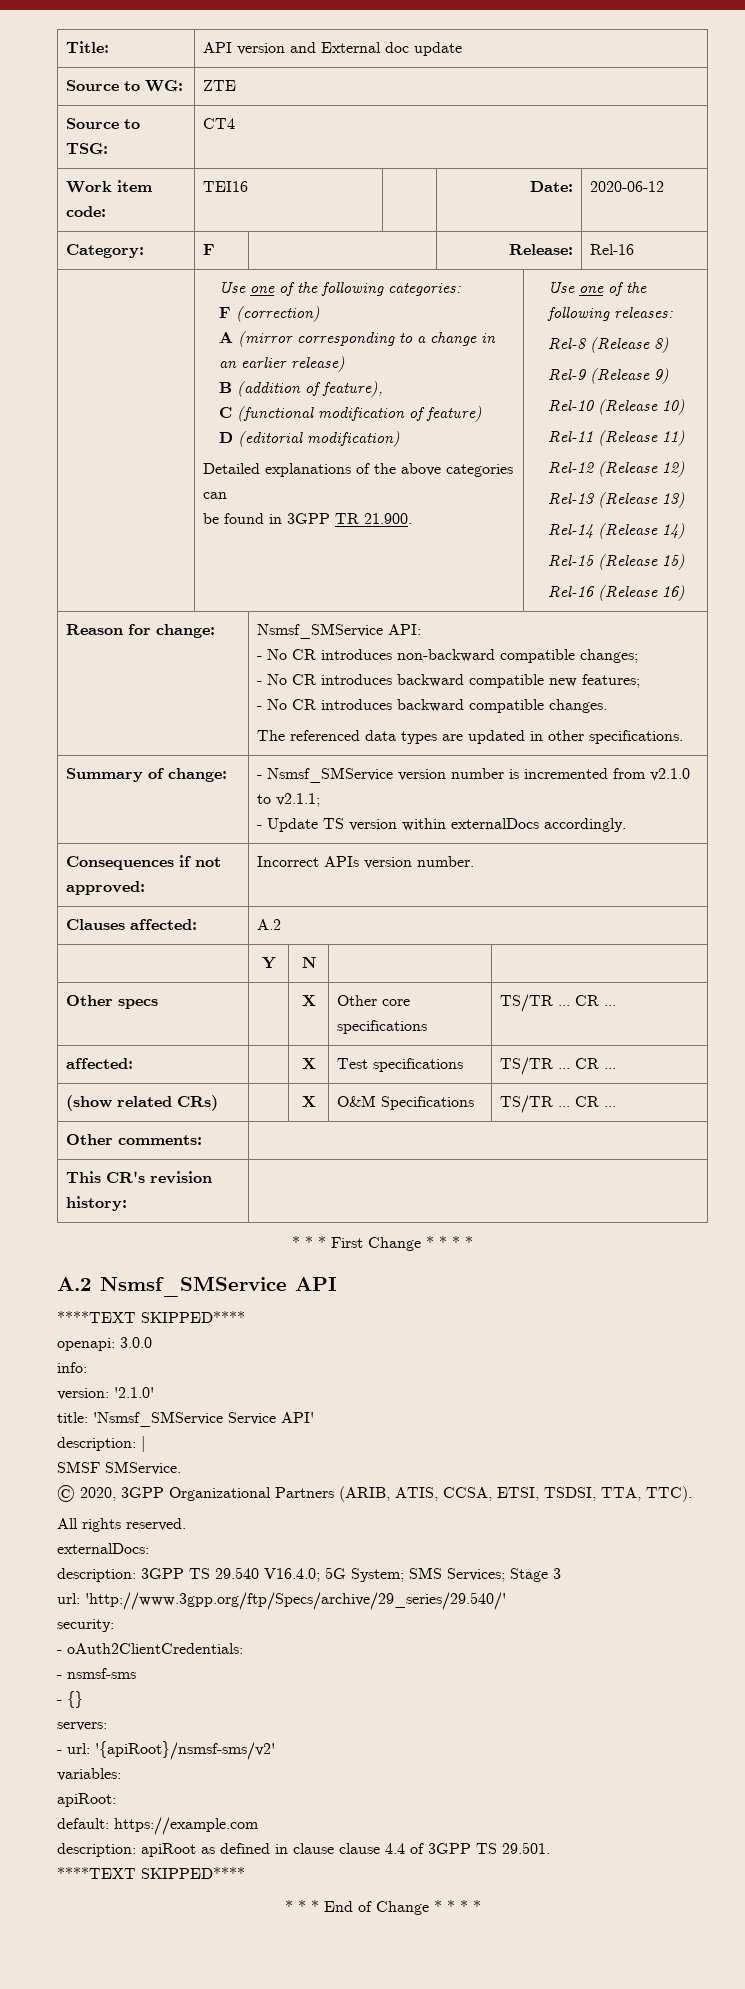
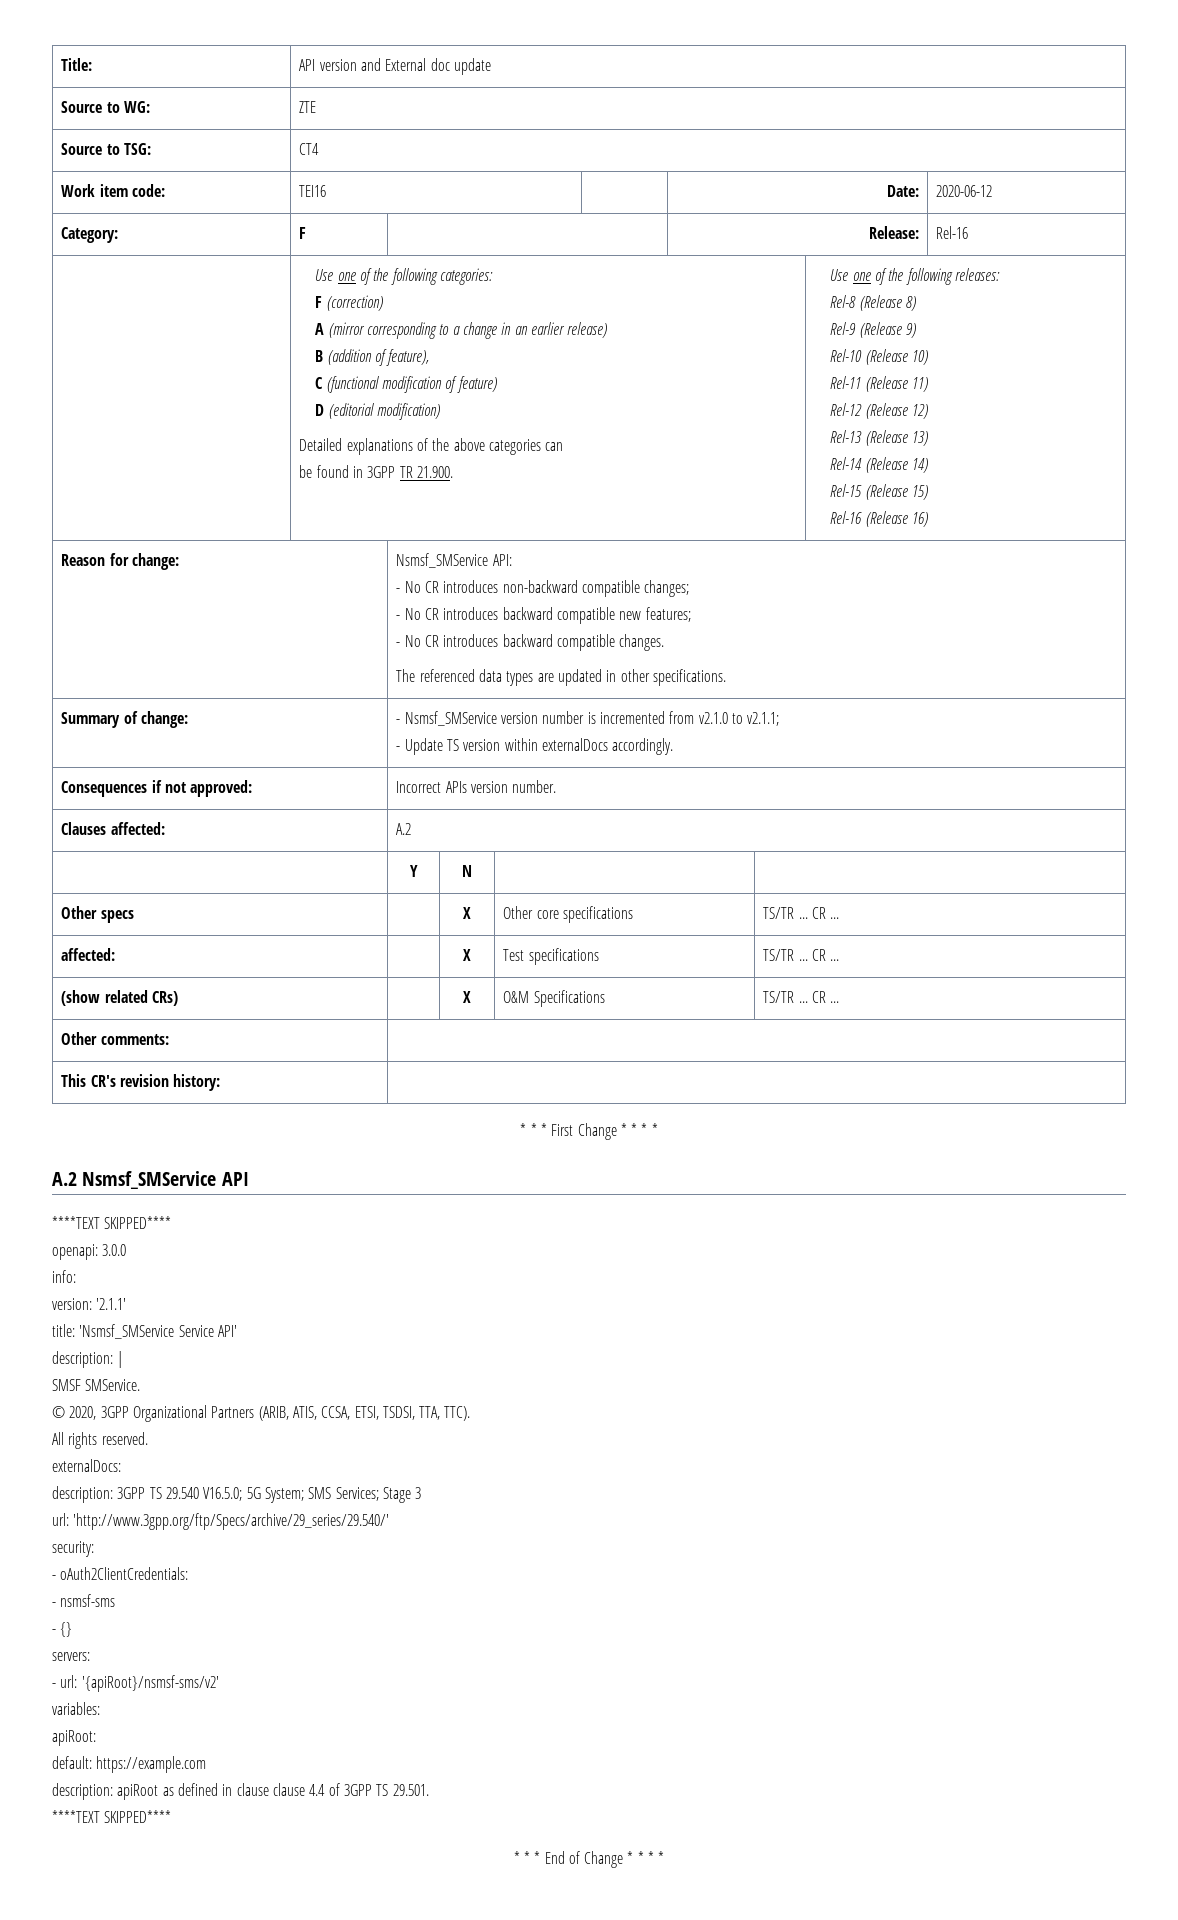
[114,1387,154,1398] '2.1.0' -> [96,1298,127,1310] '2.1.1'
[264,1568,320,1582] V16.4.0; -> [203,1487,243,1501] V16.5.0;

